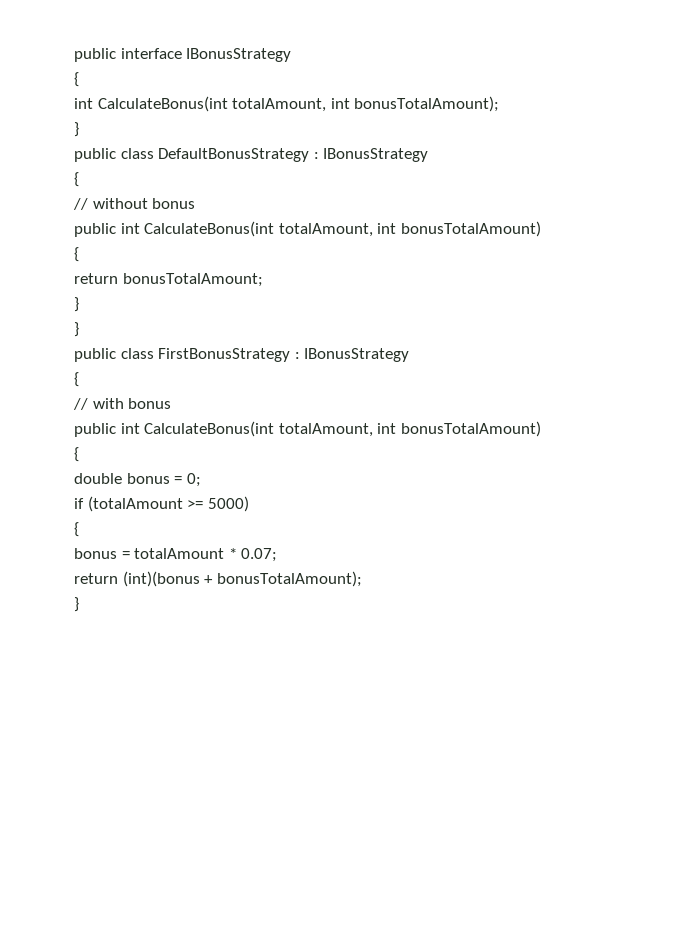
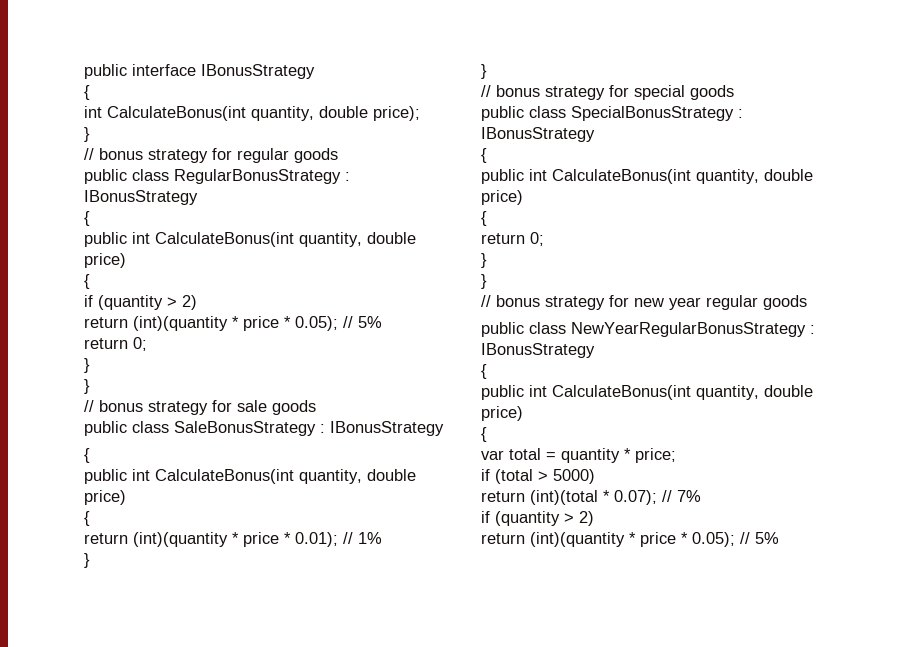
[232,96,500,112] [74,122,79,137] [74,148,429,162] [74,172,79,187] [73,198,196,210] [74,221,541,237] [74,247,79,262] [74,273,263,287] [74,297,79,312] [74,322,79,337] [74,348,410,362] [74,372,79,387] [73,398,172,410] [74,421,541,437] [74,447,79,462] [74,473,201,487] [74,496,249,512] [74,522,79,537] [74,548,278,562] [74,571,362,587] [74,597,79,612] totalAmount, int bonusTotalAmount); // } // public class DefaultBonusStrategy : IBonusStrategy // { // // without bonus // public int CalculateBonus(int totalAmount, int bonusTotalAmount) // { // return bonusTotalAmount; // } // } // public class FirstBonusStrategy : IBonusStrategy // { // // with bonus // public int CalculateBonus(int totalAmount, int bonusTotalAmount) // { // double bonus = 0; // if (totalAmount >= 5000) // { // bonus = totalAmount * 0.07; // return (int)(bonus + bonusTotalAmount); // } -> [251,106,420,121] [84,127,90,142] [84,148,338,163] [84,169,350,184] [84,190,198,205] [84,211,90,226] [84,232,416,247] [84,253,126,268] [84,274,90,289] [84,295,197,310] [84,316,382,331] [84,337,147,351] [84,358,90,373] [84,379,90,394] [84,400,316,415] [84,421,444,436] [84,448,90,463] [84,469,416,484] [84,490,126,505] [84,511,90,526] [84,532,382,547] [84,553,90,568] [481,64,487,79] [481,85,734,100] [481,106,743,121] [481,127,595,142] [481,148,487,163] [481,169,813,184] [481,190,523,205] [481,211,487,226] [481,232,544,246] [481,253,487,268] [481,274,487,289] [481,295,807,310] [481,322,815,337] [481,343,595,358] [481,364,487,379] [481,385,813,400] [481,406,523,421] [481,427,487,442] [481,448,676,463] [481,469,595,484] [481,490,701,505] [481,511,594,526] [481,532,779,547] quantity, double price); // } // // bonus strategy for regular goods // public class RegularBonusStrategy : IBonusStrategy // { // public int CalculateBonus(int quantity, double price) // { // if (quantity > 2) // return (int)(quantity * price * 0.05); // 5% // return 0; // } // } // // bonus strategy for sale goods // public class SaleBonusStrategy : IBonusStrategy // { // public int CalculateBonus(int quantity, double price) // { // return (int)(quantity * price * 0.01); // 1% // } // } // // bonus strategy for special goods // public class SpecialBonusStrategy : IBonusStrategy // { // public int CalculateBonus(int quantity, double price) // { // return 0; // } // } // // bonus strategy for new year regular goods // public class NewYearRegularBonusStrategy : IBonusStrategy // { // public int CalculateBonus(int quantity, double price) // { // var total = quantity * price; // if (total > 5000) // return (int)(total * 0.07); // 7% // if (quantity > 2) // return (int)(quantity * price * 0.05); // 5%

